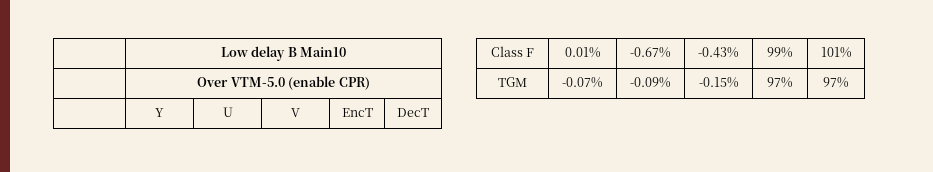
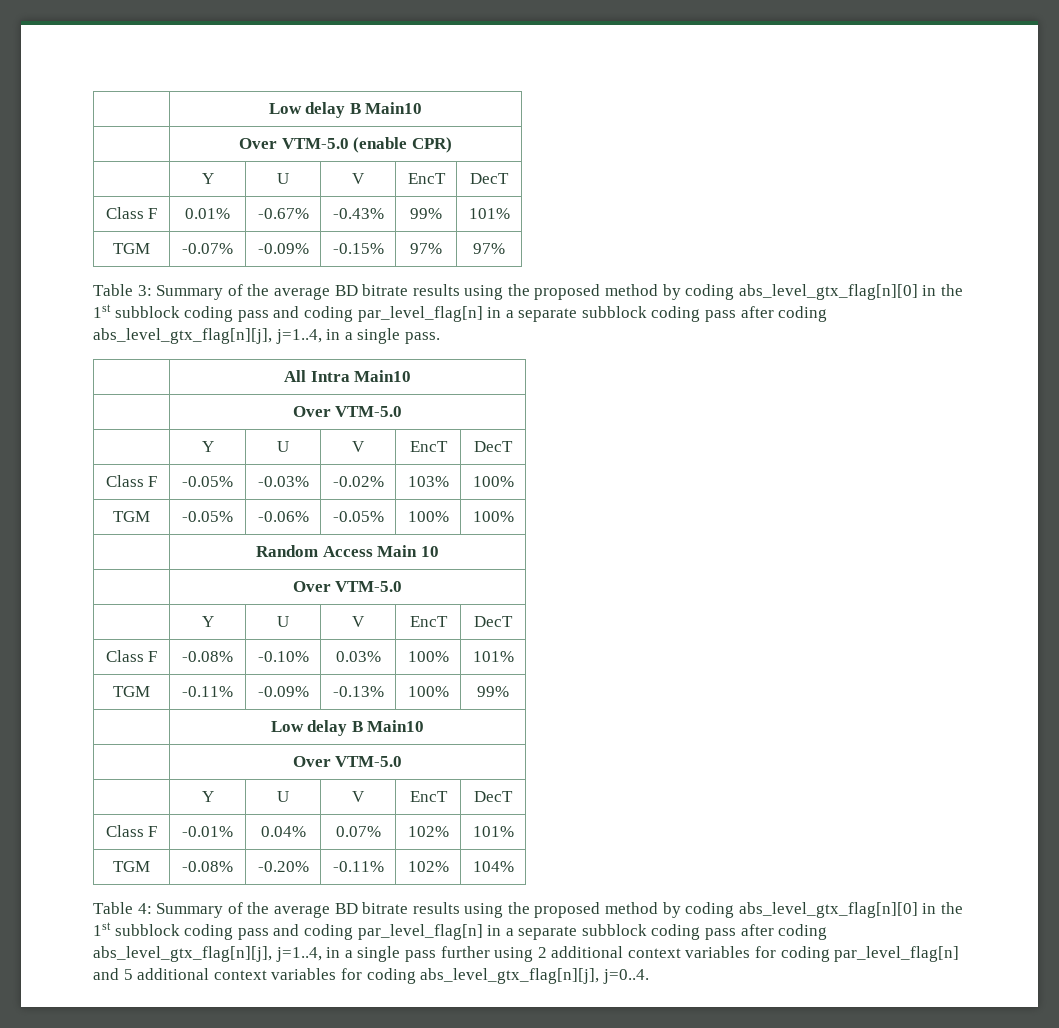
(849, 82) none -> [93,284,964,300] [93,304,828,322] [93,328,440,344] [283,370,412,382] [292,406,403,417] [201,441,214,452] [277,441,289,452] [352,441,365,452] [409,441,448,452] [474,441,513,452] [105,475,158,487] [182,476,233,487] [257,476,309,487] [332,476,384,487] [407,476,449,487] [472,476,514,487] [113,511,150,522] [182,511,233,522] [257,511,309,522] [332,511,384,522] [407,511,449,522] [472,511,514,522] [256,545,439,557] [292,581,403,592] [201,616,214,627] [277,616,289,627] [352,616,365,627] [409,616,448,627] [474,616,513,627] [105,650,158,662] [182,651,233,662] [257,651,309,662] [335,651,381,662] [407,651,449,662] [472,651,514,662] [113,686,150,697] [182,686,233,697] [257,686,309,697] [332,686,384,697] [407,686,449,697] [477,686,509,697] [270,720,425,736] [292,756,403,767] [201,791,214,802] [277,791,289,802] [352,791,365,802] [409,791,448,802] [474,791,513,802] [105,825,158,837] [182,826,233,837] [260,826,306,837] [335,826,381,837] [407,826,449,837] [472,826,514,837] [113,861,150,872] [182,861,233,872] [257,861,309,872] [332,861,384,872] [407,861,449,872] [472,861,514,872] [93,902,964,918] [93,922,828,940] [93,946,960,962] [93,968,649,984] // Table 3: Summary of the average BD bitrate results using the proposed method by coding abs_level_gtx_flag[n][0] in the 1st subblock coding pass and coding par_level_flag[n] in a separate subblock coding pass after coding abs_level_gtx_flag[n][j], j=1..4, in a single pass. // | All Intra Main10 // | Over VTM-5.0 // | Y | U | V | EncT | DecT // Class F | -0.05% | -0.03% | -0.02% | 103% | 100% // TGM | -0.05% | -0.06% | -0.05% | 100% | 100% // | Random Access Main 10 // | Over VTM-5.0 // | Y | U | V | EncT | DecT // Class F | -0.08% | -0.10% | 0.03% | 100% | 101% // TGM | -0.11% | -0.09% | -0.13% | 100% | 99% // | Low delay B Main10 // | Over VTM-5.0 // | Y | U | V | EncT | DecT // Class F | -0.01% | 0.04% | 0.07% | 102% | 101% // TGM | -0.08% | -0.20% | -0.11% | 102% | 104% // Table 4: Summary of the average BD bitrate results using the proposed method by coding abs_level_gtx_flag[n][0] in the 1st subblock coding pass and coding par_level_flag[n] in a separate subblock coding pass after coding abs_level_gtx_flag[n][j], j=1..4, in a single pass further using 2 additional context variables for coding par_level_flag[n] and 5 additional context variables for coding abs_level_gtx_flag[n][j], j=0..4.

